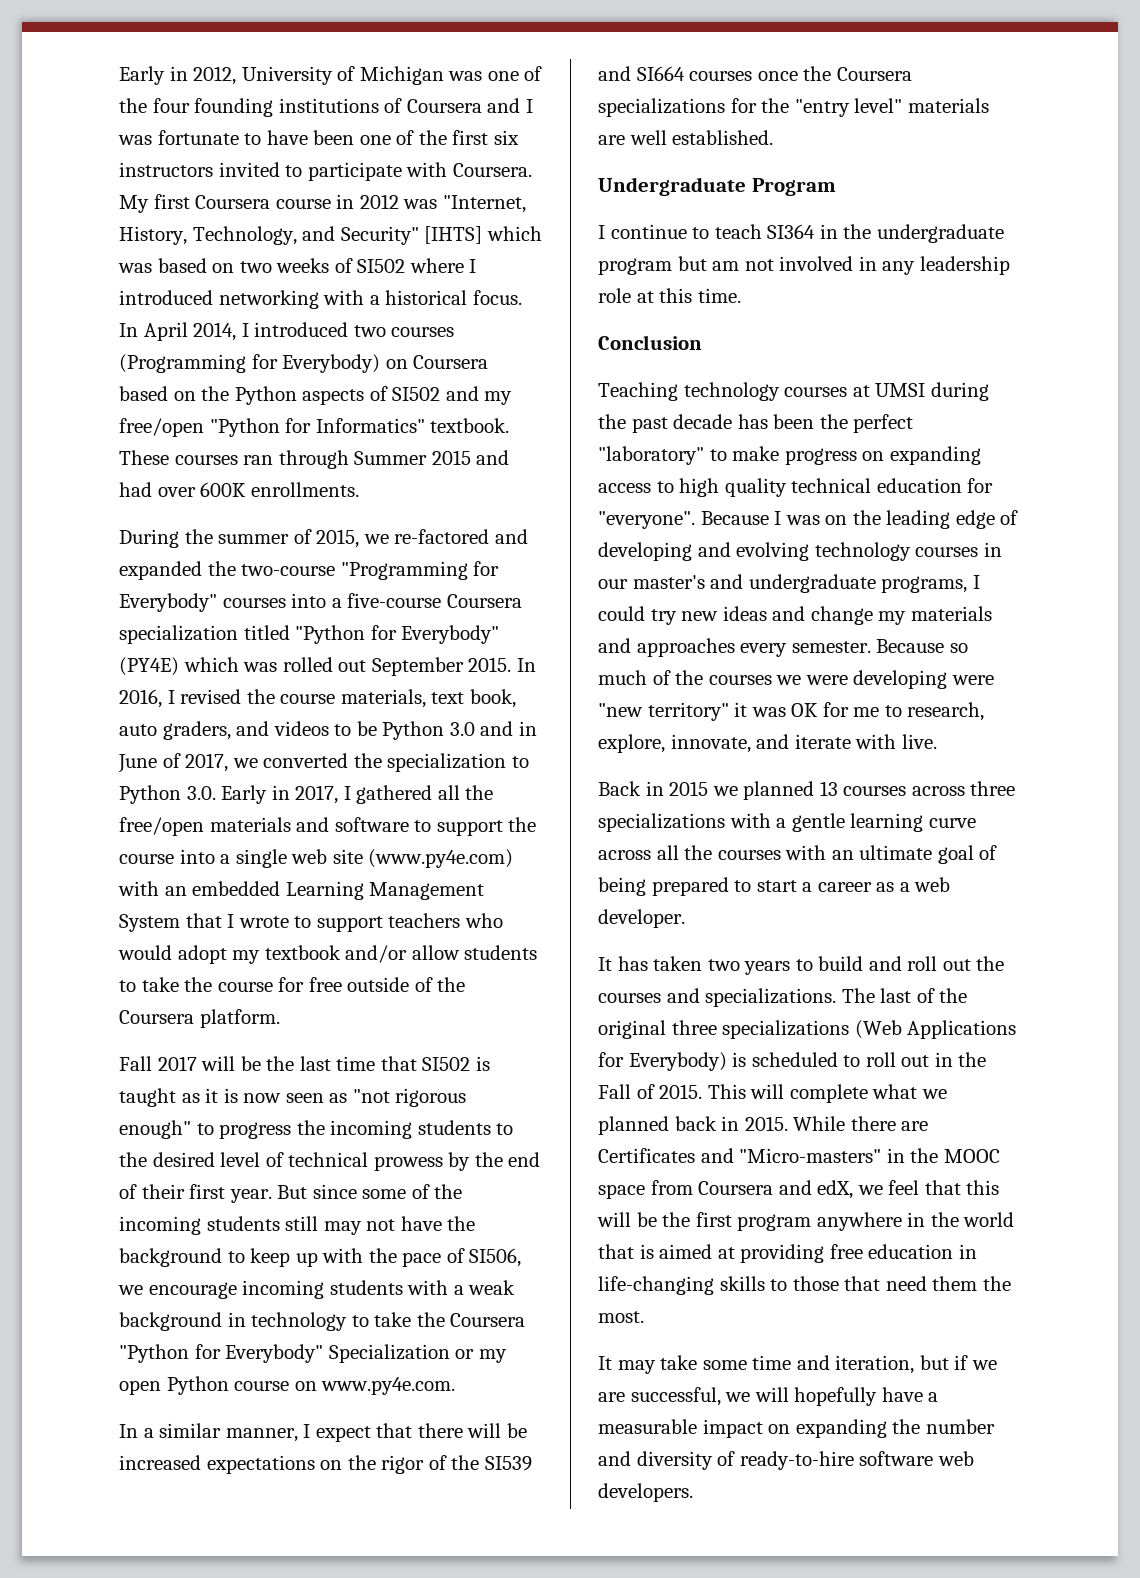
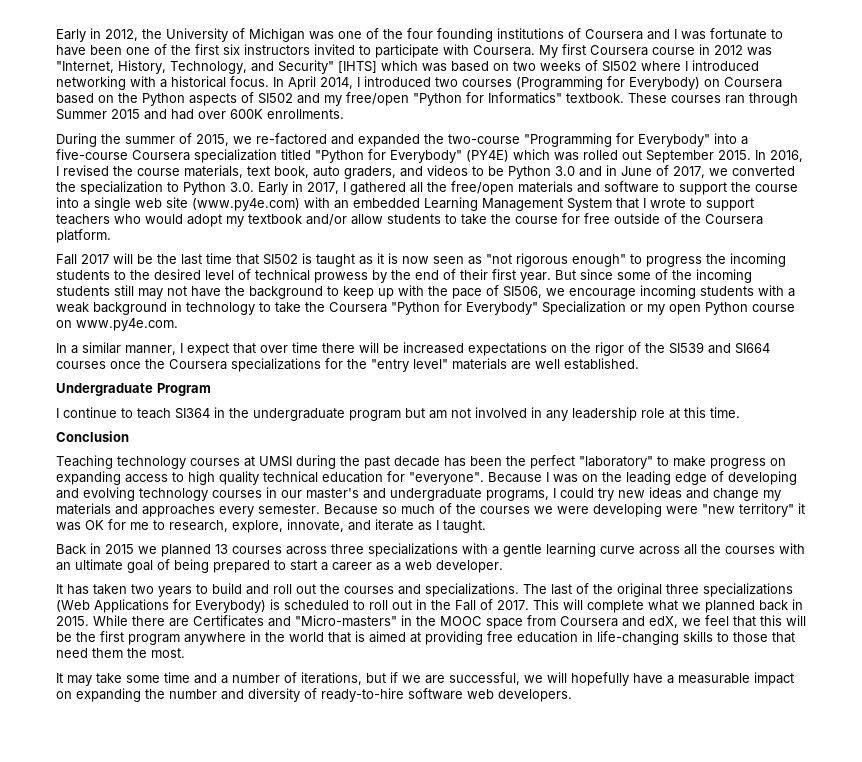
(237, 75) none -> [142,29,162,39] the
[222,598,286,608] courses -> (710, 140) none
(413, 1430) none -> [260,342,318,353] over time
[855,734,937,749] with live. -> [418,520,486,533] as I taught.
[659,1084,703,1099] 2015. -> [497,600,529,610] 2017.
[835,1355,915,1374] iteration, -> [221,672,362,685] a number of iterations,

